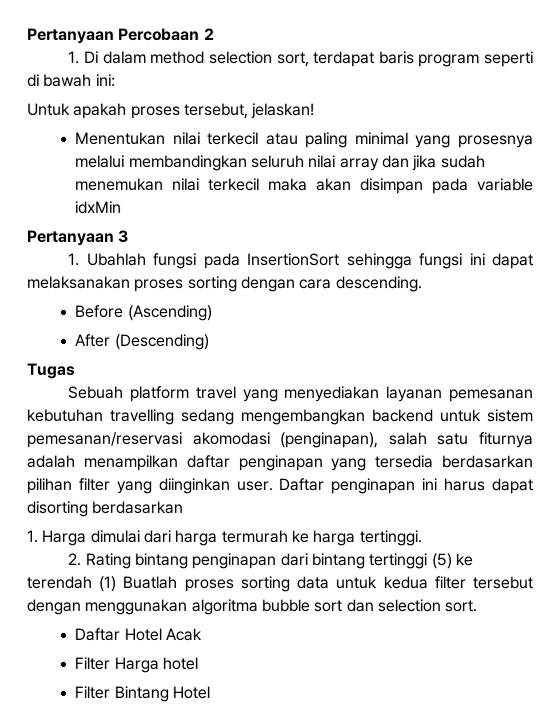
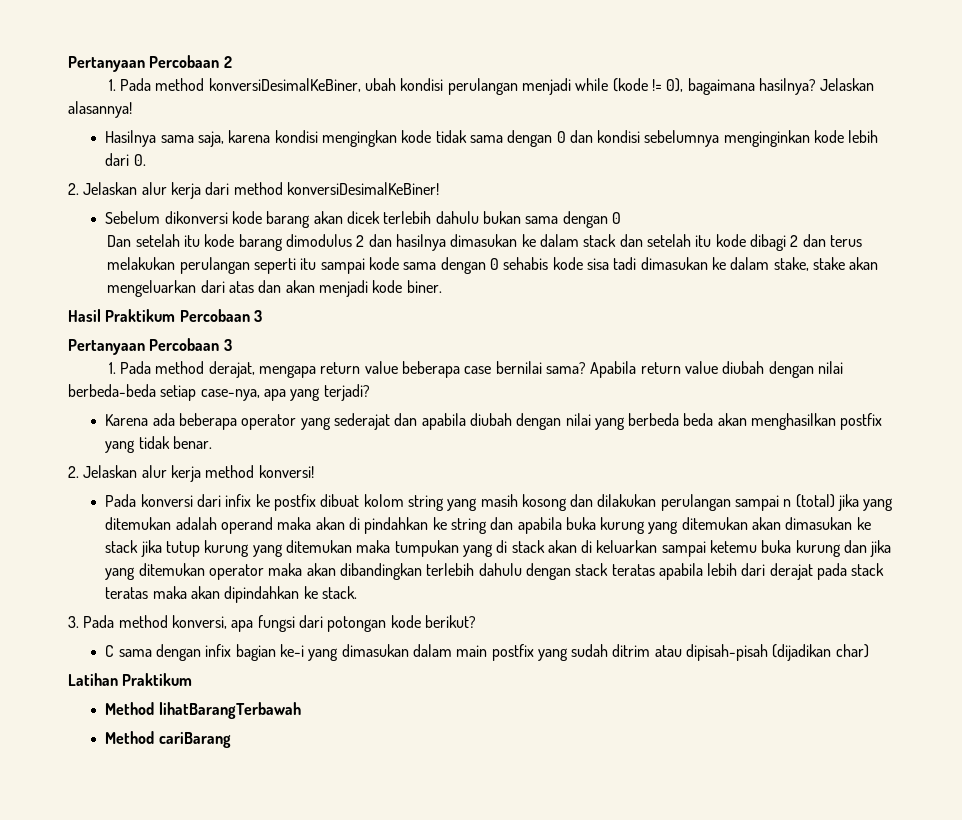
[84,50,534,68] [27,73,116,87] [27,102,316,120] [75,131,534,149] [75,154,486,172] [75,177,534,195] [75,200,123,214] [27,229,115,246] Di dalam method selection sort, terdapat baris program seperti di bawah ini: // Untuk apakah proses tersebut, jelaskan! // Menentukan nilai terkecil atau paling minimal yang prosesnya melalui membandingkan seluruh nilai array dan jika sudah menemukan nilai terkecil maka akan disimpan pada variable idxMin // Pertanyaan -> [120,78,875,95] [68,101,132,118] [105,130,879,147] [105,153,146,166] [68,182,439,199] [105,211,621,228] [107,234,862,251] [107,257,879,274] [107,280,442,297] [68,309,262,322] [68,338,220,355] Pada method konversiDesimalKeBiner, ubah kondisi perulangan menjadi while (kode != 0), bagaimana hasilnya? Jelaskan alasannya! // Hasilnya sama saja, karena kondisi mengingkan kode tidak sama dengan 0 dan kondisi sebelumnya menginginkan kode lebih dari 0. // 2. Jelaskan alur kerja dari method konversiDesimalKeBiner! // Sebelum dikonversi kode barang akan dicek terlebih dahulu bukan sama dengan 0 // Dan setelah itu kode barang dimodulus 2 dan hasilnya dimasukan ke dalam stack dan setelah itu kode dibagi 2 dan terus melakukan perulangan seperti itu sampai kode sama dengan 0 sehabis kode sisa tadi dimasukan ke dalam stake, stake akan mengeluarkan dari atas dan akan menjadi kode biner. // Hasil Praktikum Percobaan 3 // Pertanyaan Percobaan
[86,252,534,270] [27,275,423,293] [75,304,213,321] [75,333,210,350] [26,362,76,379] [67,385,533,403] [26,408,533,426] [26,431,533,449] [26,454,533,472] [26,477,534,495] [26,500,184,517] [26,529,422,547] [67,552,473,570] [26,575,533,593] [26,598,478,615] [74,627,202,641] [74,656,198,673] [74,685,210,702] Ubahlah fungsi pada InsertionSort sehingga fungsi ini dapat melaksanakan proses sorting dengan cara descending. // Before (Ascending) // After (Descending) // Tugas // Sebuah platform travel yang menyediakan layanan pemesanan kebutuhan travelling sedang mengembangkan backend untuk sistem pemesanan/reservasi akomodasi (penginapan), salah satu fiturnya adalah menampilkan daftar penginapan yang tersedia berdasarkan pilihan filter yang diinginkan user. Daftar penginapan ini harus dapat disorting berdasarkan // 1. Harga dimulai dari harga termurah ke harga tertinggi. // 2. Rating bintang penginapan dari bintang tertinggi (5) ke terendah (1) Buatlah proses sorting data untuk kedua filter tersebut dengan menggunakan algoritma bubble sort dan selection sort. // Daftar Hotel Acak // Filter Harga hotel // Filter Bintang Hotel -> [120,361,843,378] [68,384,370,401] [105,413,883,430] [105,436,212,453] [68,465,314,482] [105,494,894,511] [105,517,871,534] [105,540,892,557] [105,563,885,580] [105,586,357,603] [68,615,476,632] [105,644,869,661] [68,673,193,686] [105,702,301,719] [105,731,231,748] Pada method derajat, mengapa return value beberapa case bernilai sama? Apabila return value diubah dengan nilai berbeda-beda setiap case-nya, apa yang terjadi? // Karena ada beberapa operator yang sederajat dan apabila diubah dengan nilai yang berbeda beda akan menghasilkan postfix yang tidak benar. // 2. Jelaskan alur kerja method konversi! // Pada konversi dari infix ke postfix dibuat kolom string yang masih kosong dan dilakukan perulangan sampai n (total) jika yang ditemukan adalah operand maka akan di pindahkan ke string dan apabila buka kurung yang ditemukan akan dimasukan ke stack jika tutup kurung yang ditemukan maka tumpukan yang di stack akan di keluarkan sampai ketemu buka kurung dan jika yang ditemukan operator maka akan dibandingkan terlebih dahulu dengan stack teratas apabila lebih dari derajat pada stack teratas maka akan dipindahkan ke stack. // 3. Pada method konversi, apa fungsi dari potongan kode berikut? // C sama dengan infix bagian ke-i yang dimasukan dalam main postfix yang sudah ditrim atau dipisah-pisah (dijadikan char) // Latihan Praktikum // Method lihatBarangTerbawah // Method cariBarang

